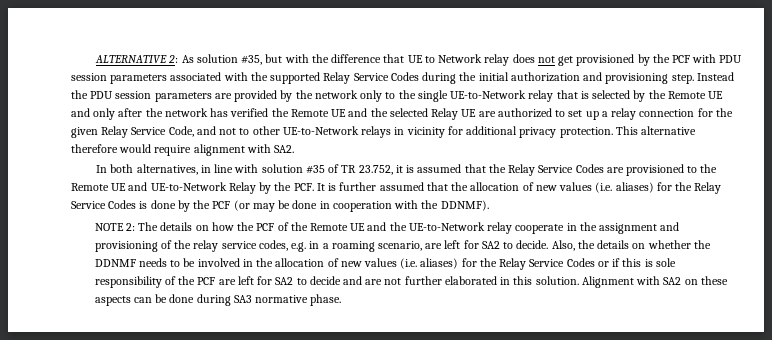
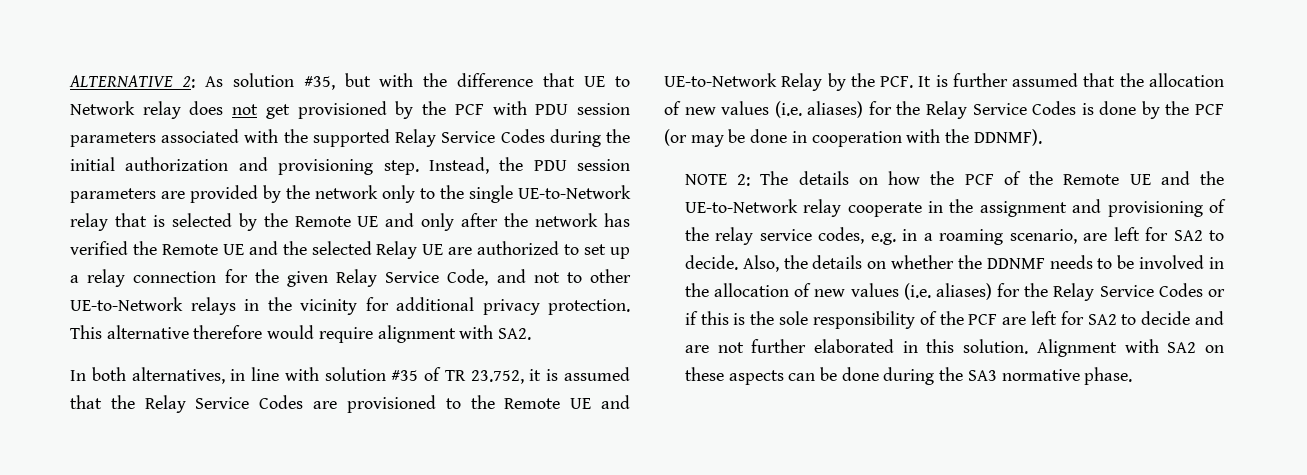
[696,72,734,81] Instead -> [428,157,489,174] Instead,
(405, 131) none -> [267,297,292,311] the
(653, 263) none -> [750,311,775,325] the
(231, 300) none -> [939,367,964,381] the

